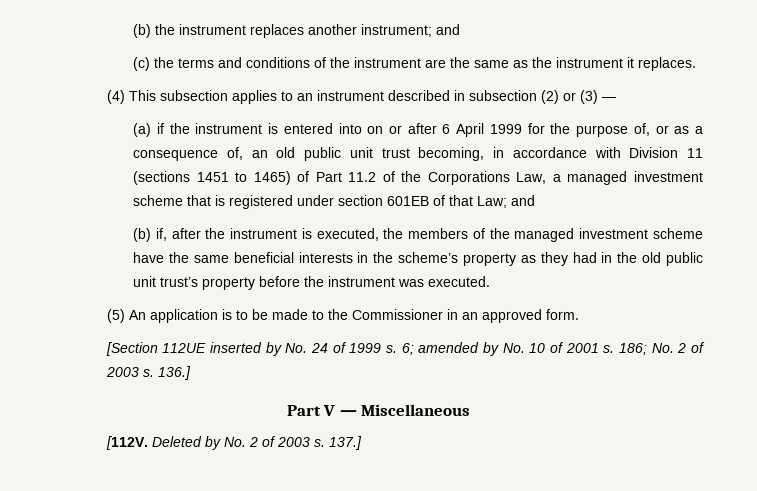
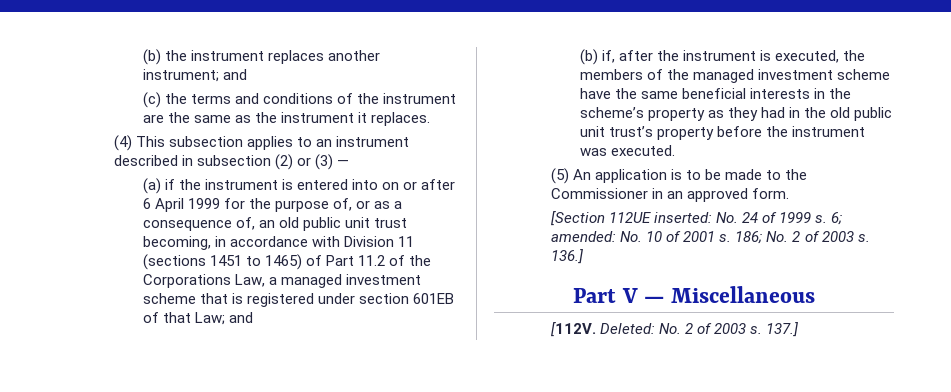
[210,342,282,356] inserted by -> [654,212,713,223] inserted:
[418,342,500,356] amended by -> [551,231,617,242] amended:
[151,436,221,450] Deleted by -> [600,323,656,334] Deleted:

